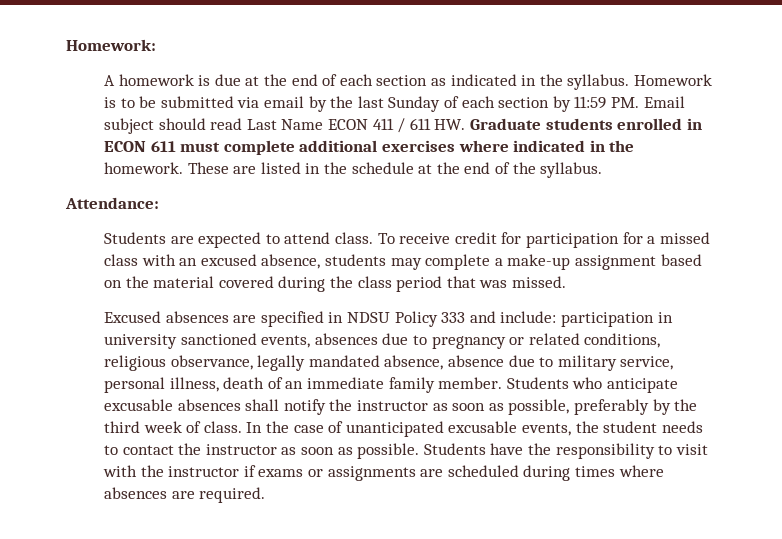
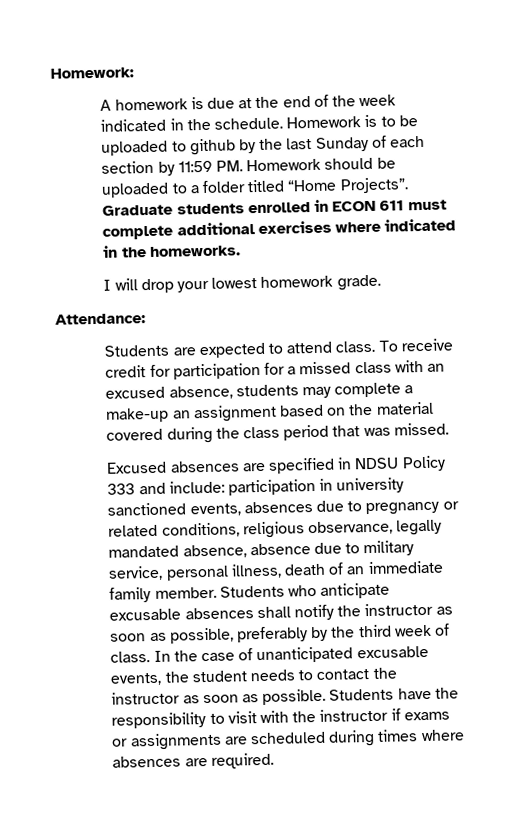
[339,74,630,90] each section as indicated in the syllabus. -> [331,94,397,107] [100,117,283,132] the week indicated in the schedule.
[160,96,305,108] submitted via email -> [101,138,236,156] uploaded to github
[643,96,685,108] [104,118,466,134] Email subject should read Last Name ECON 411 / 611 HW. -> [246,157,396,172] [101,177,409,198] Homework should be uploaded to a folder titled “Home Projects”.
[104,162,603,178] homework. These are listed in the schedule at the end of the syllabus. -> [149,245,241,257] [103,274,381,294] homeworks. // I will drop your lowest homework grade.
(571, 262) none -> [172,410,191,419] an

